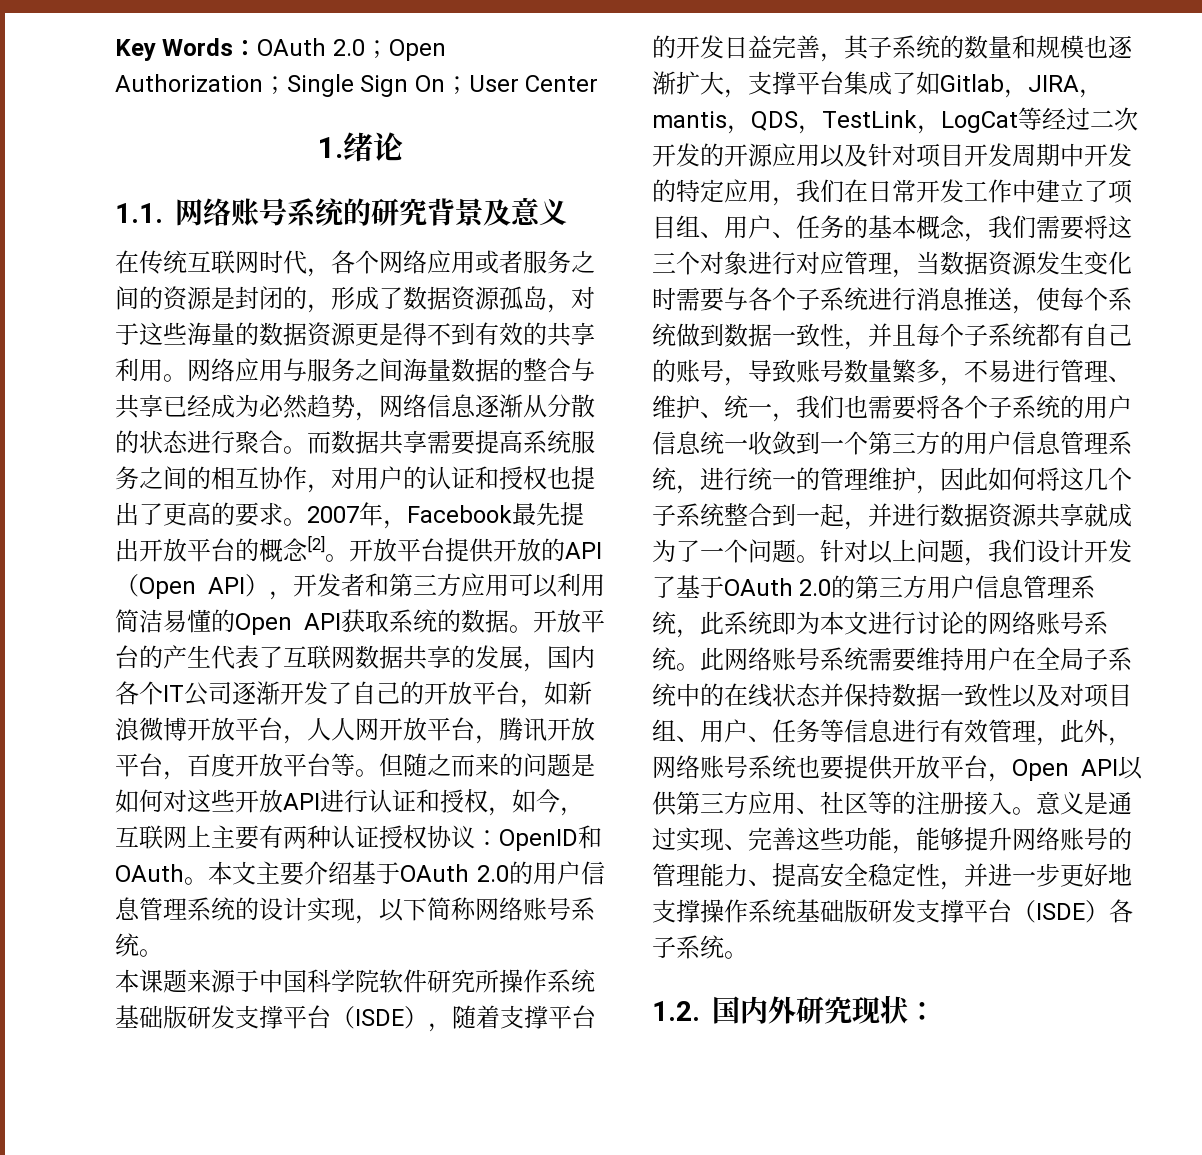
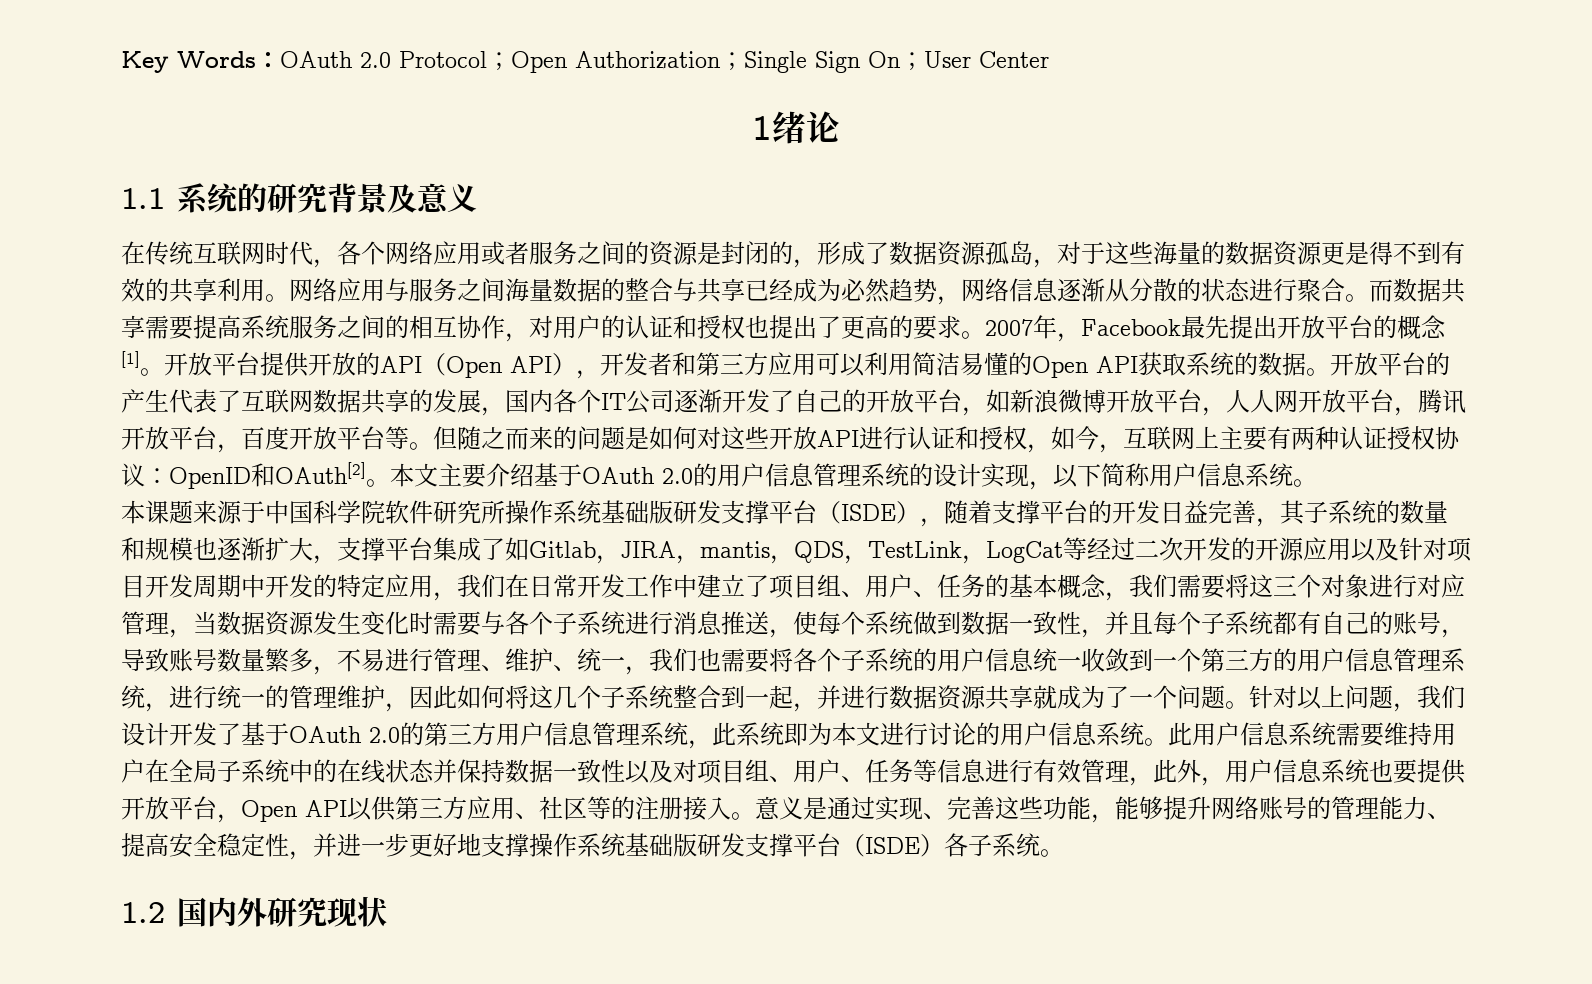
(365, 47) none -> [399,51,487,68] Protocol
[317,137,343,158] 1. -> [752,116,772,140] 1
[115,198,287,226] 1.1.网络账号 -> [121,188,165,209] 1.1
[307,535,325,553] [2] -> [121,351,140,368] [1]
[115,864,184,882] OAuth -> [275,462,366,484] OAuth[2]
[475,897,571,921] 网络账号 -> [1149,463,1246,487] 用户信息
[988,611,1108,635] [652,647,820,671] 网络账号系统。此网络账号 -> [1000,722,1289,746] 用户信息系统。此用户信息
[652,755,748,779] 网络账号 -> [1225,759,1322,783] 用户信息
[652,1001,700,1021] 1.2. -> [121,902,165,923] 1.2
[907,1002,936,1021] ： -> (388, 911) none

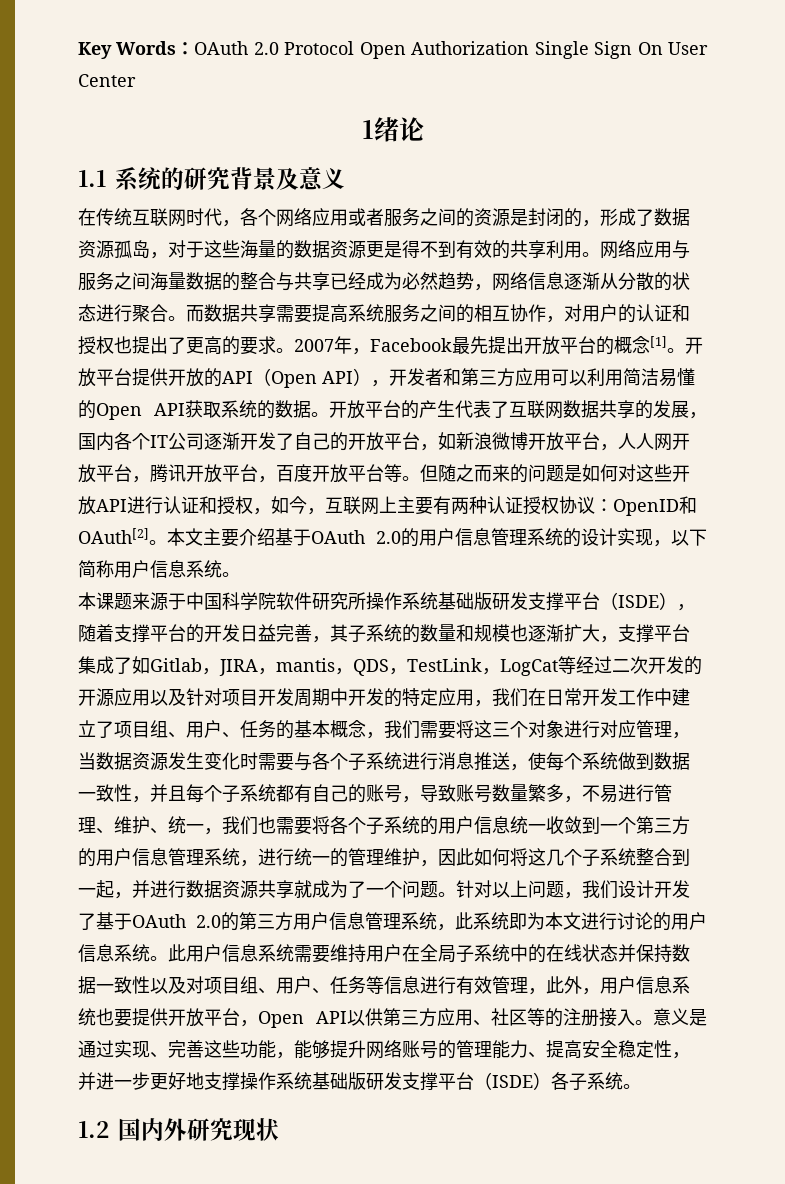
[487,52,511,70] ； -> (355, 48) none
[720,52,744,70] ； -> (530, 48) none
[900,52,924,70] ； -> (663, 48) none

